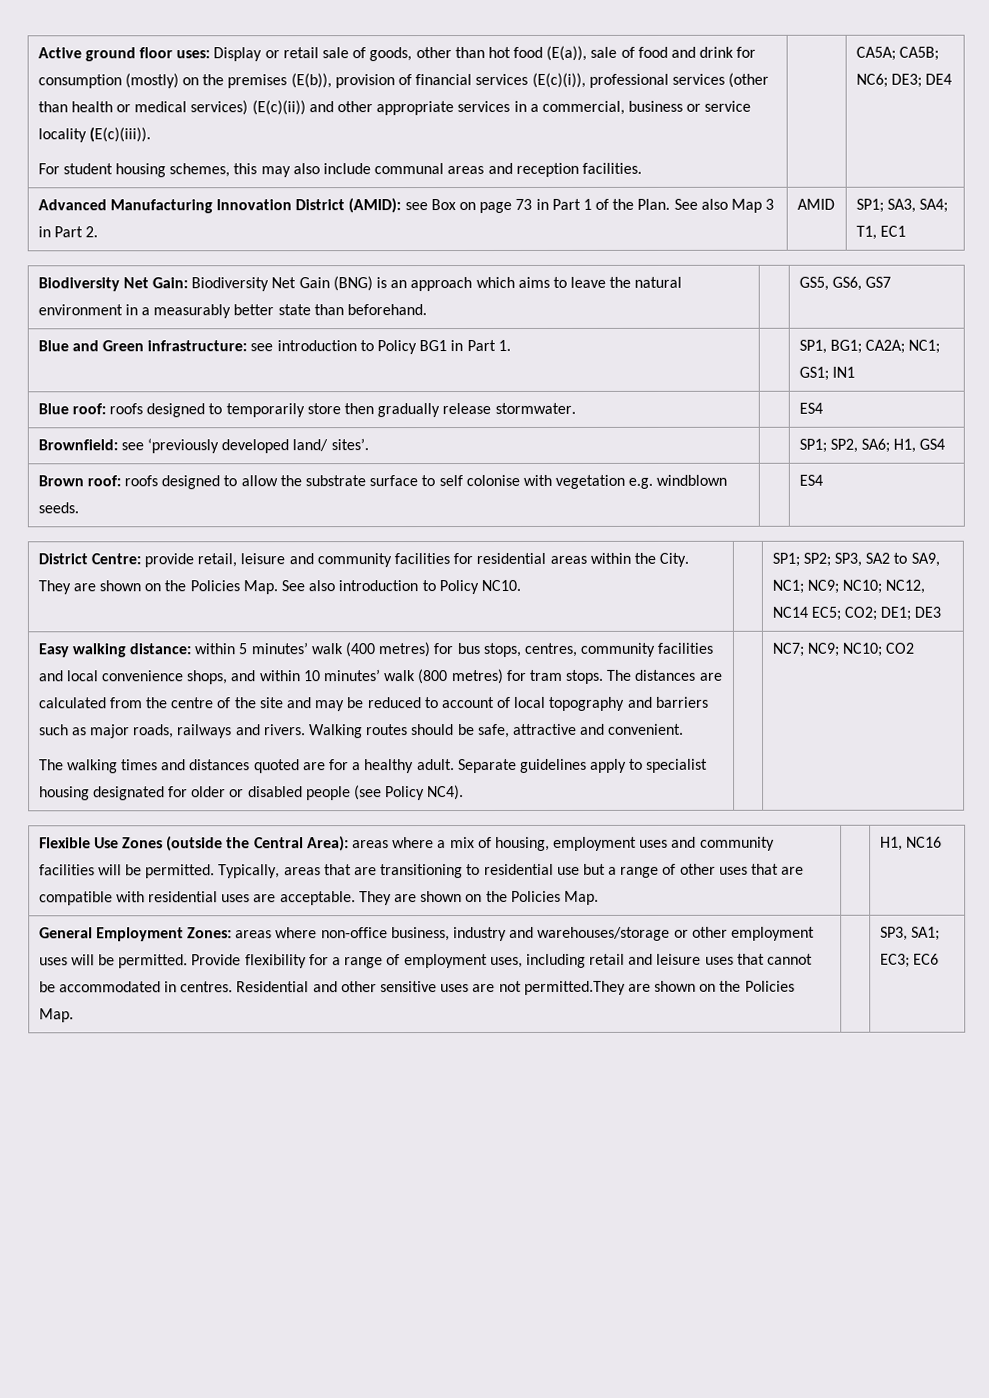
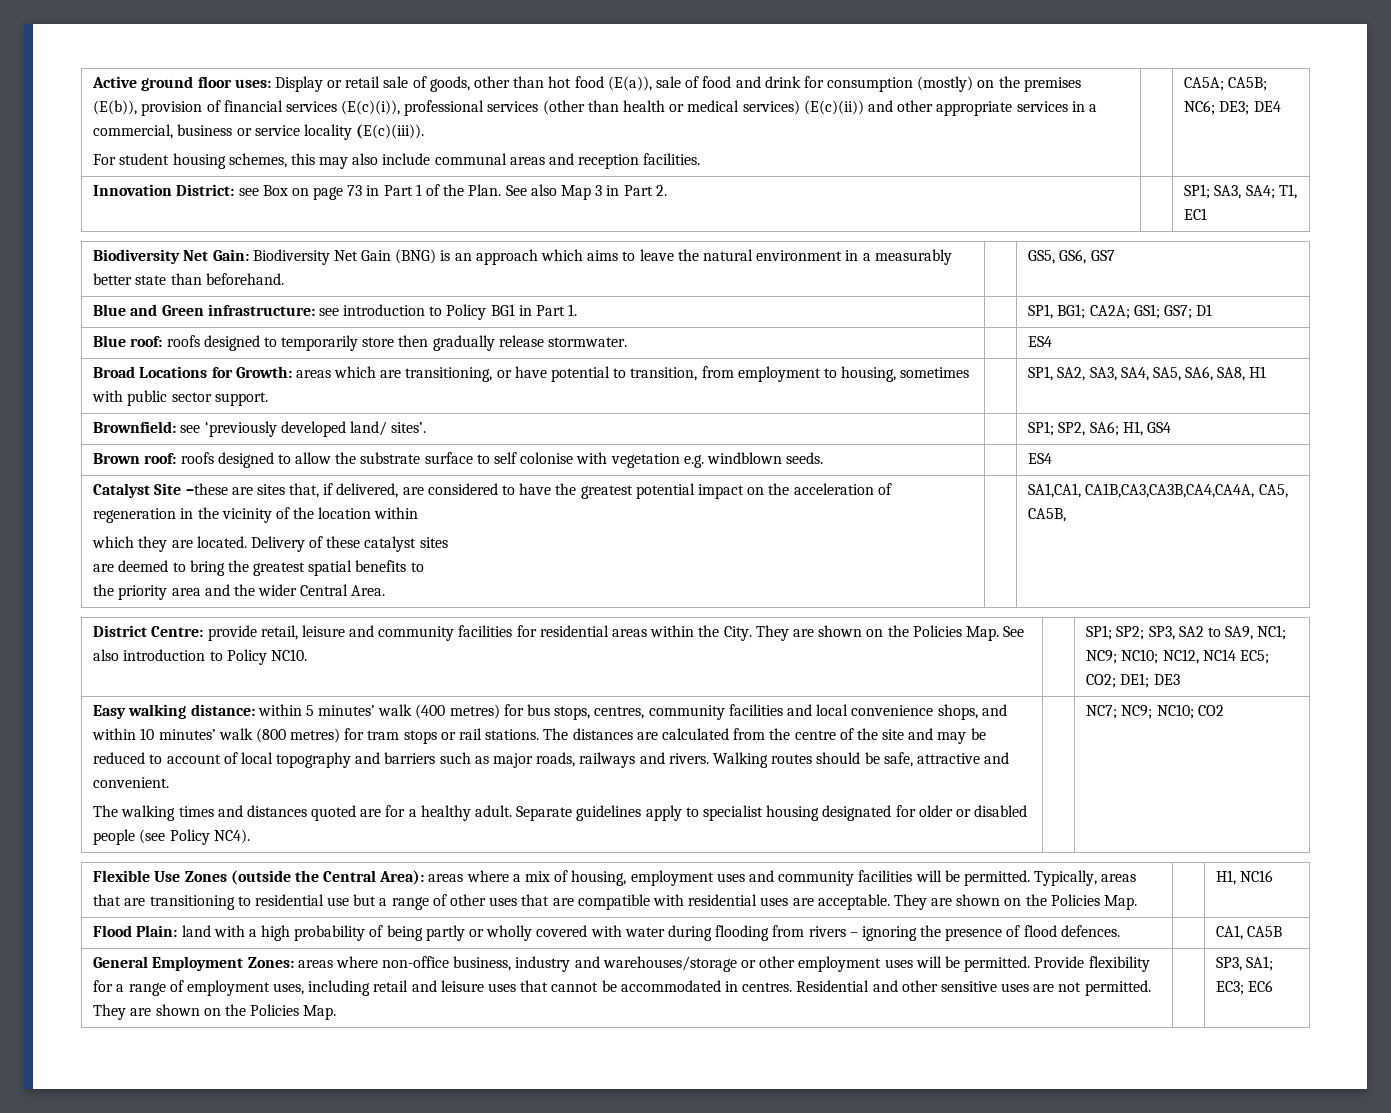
[37,198,402,214] Advanced Manufacturing Innovation District (AMID): -> [93,184,235,196] Innovation District:
[796,198,835,210] AMID -> (667, 190) none
[908,339,941,354] [798,366,855,381] NC1; GS1; IN1 -> [1133,304,1213,319] GS1; GS7; D1
(823, 408) none -> [93,366,970,382] [92,390,268,406] [1028,366,1267,381] // Broad Locations for Growth: areas which are transitioning, or have potential to transition, from employment to housing, sometimes with public sector support. | | SP1, SA2, SA3, SA4, SA5, SA6, SA8, H1
(823, 480) none -> [93,483,892,499] [93,507,419,523] [92,536,448,552] [93,560,424,576] [93,584,386,600] [1028,483,1288,498] [1028,508,1067,522] // Catalyst Site –these are sites that, if delivered, are considered to have the greatest potential impact on the acceleration of regeneration in the vicinity of the location within // which they are located. Delivery of these catalyst sites // are deemed to bring the greatest spatial benefits to // the priority area and the wider Central Area. | | SA1,CA1, CA1B,CA3,CA3B,CA4,CA4A, CA5, CA5B,
[565,669,604,684] stops. -> [403,728,540,744] stops or rail stations.
(942, 842) none -> [93,925,1120,941] [1216,925,1283,940] // Flood Plain: land with a high probability of being partly or wholly covered with water during flooding from rivers – ignoring the presence of flood defences. | | CA1, CA5B
[523,980,626,995] permitted.They -> [1084,980,1151,996] [93,1004,127,1020] permitted. They

